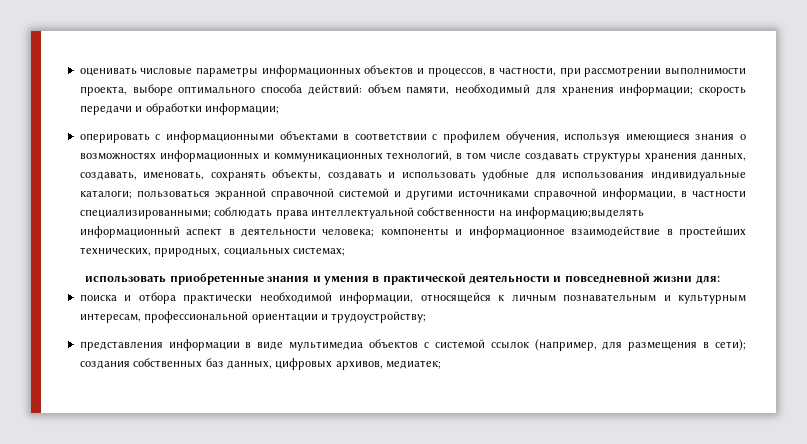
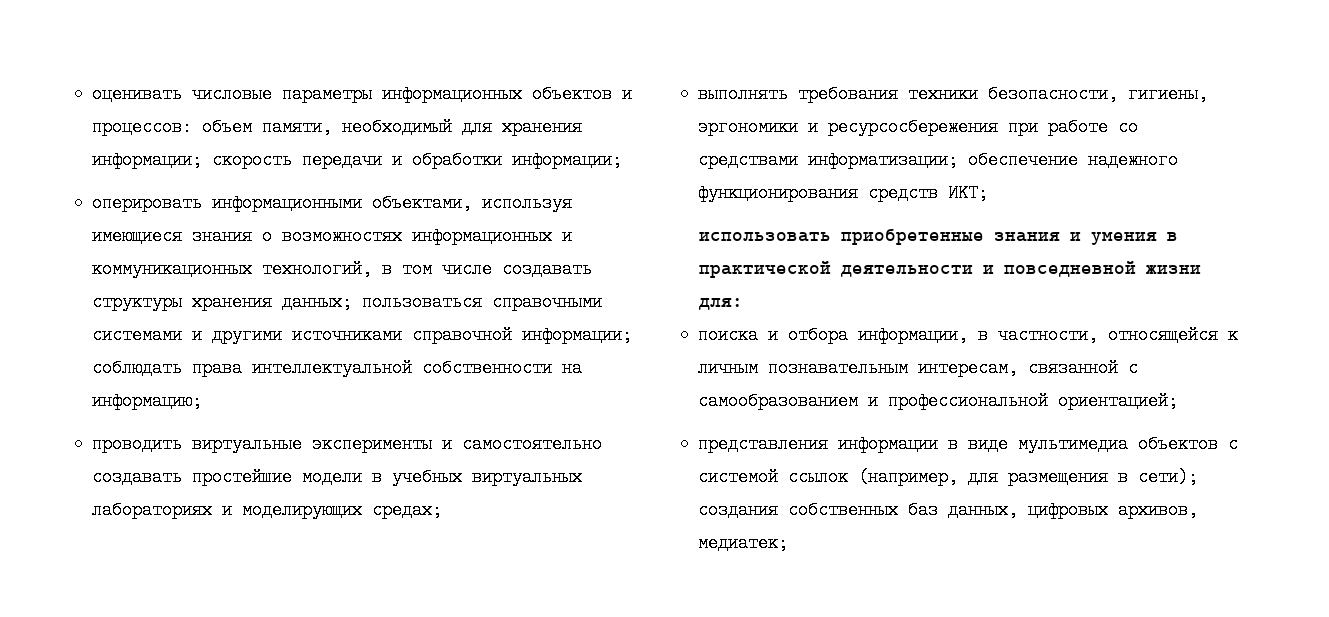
[427,67,747,77] [79,84,362,96] процессов, в частности, при рассмотрении выполнимости проекта, выборе оптимального способа действий: -> [92,118,193,136] процессов:
[155,131,559,143] с информационными объектами в соответствии с профилем обучения, -> [212,194,473,212] информационными объектами,
[700,152,746,161] [79,169,746,181] [79,188,746,200] [79,209,211,219] данных, создавать, именовать, сохранять объекты, создавать и использовать удобные для использования индивидуальные каталоги; пользоваться экранной справочной системой и другими источниками справочной информации, в частности специализированными; -> [282,293,603,311] [92,326,633,344] данных; пользоваться справочными системами и другими источниками справочной информации;
[515,207,644,219] [79,226,746,238] [79,247,345,257] информацию;выделять информационный аспект в деятельности человека; компоненты и информационное взаимодействие в простейших технических, природных, социальных системах; -> [92,392,203,410] [92,436,603,453] [92,469,583,486] [92,501,443,519] [698,85,1209,103] [698,119,1139,136] [698,151,1179,169] [698,184,989,202] информацию; // проводить виртуальные эксперименты и самостоятельно создавать простейшие модели в учебных виртуальных лабораториях и моделирующих средах; // выполнять требования техники безопасности, гигиены, эргономики и ресурсосбережения при работе со средствами информатизации; обеспечение надежного функционирования средств ИКТ;
[183,292,414,304] практически необходимой информации, -> [858,326,1099,344] информации, в частности,
[663,294,747,304] [79,311,427,323] и культурным интересам, профессиональной ориентации и трудоустройству; -> [918,359,1139,377] [698,392,1179,410] интересам, связанной с самообразованием и профессиональной ориентацией;

